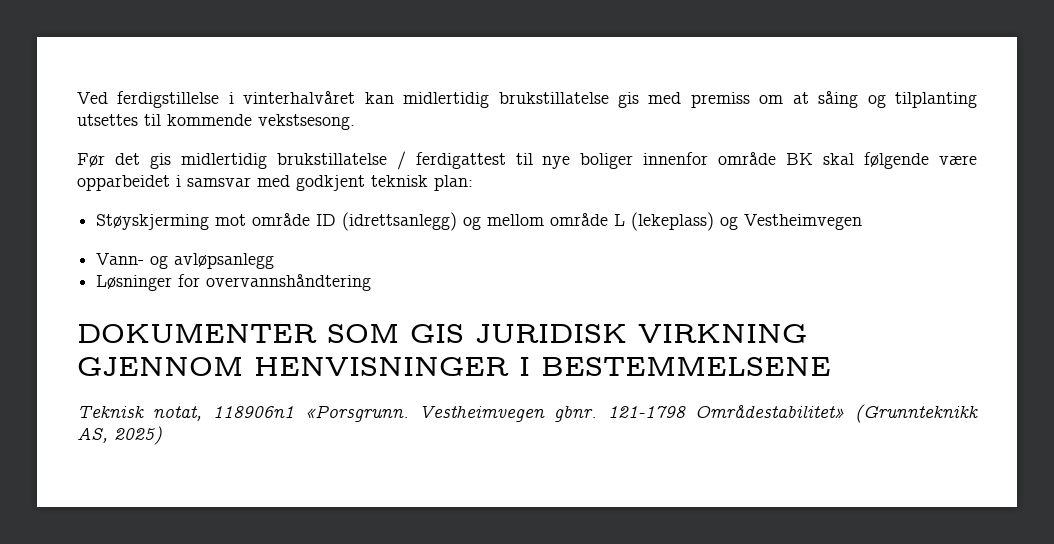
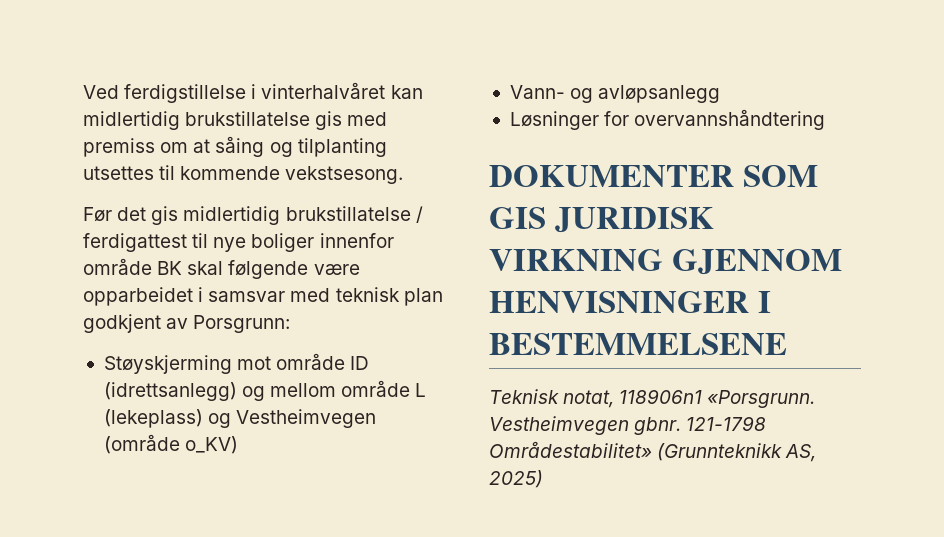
[296,175,473,191] godkjent teknisk plan: -> [335,287,443,306] [83,314,291,333] teknisk plan godkjent av Porsgrunn:
(863, 222) none -> [103,434,239,454] (område o_KV)

